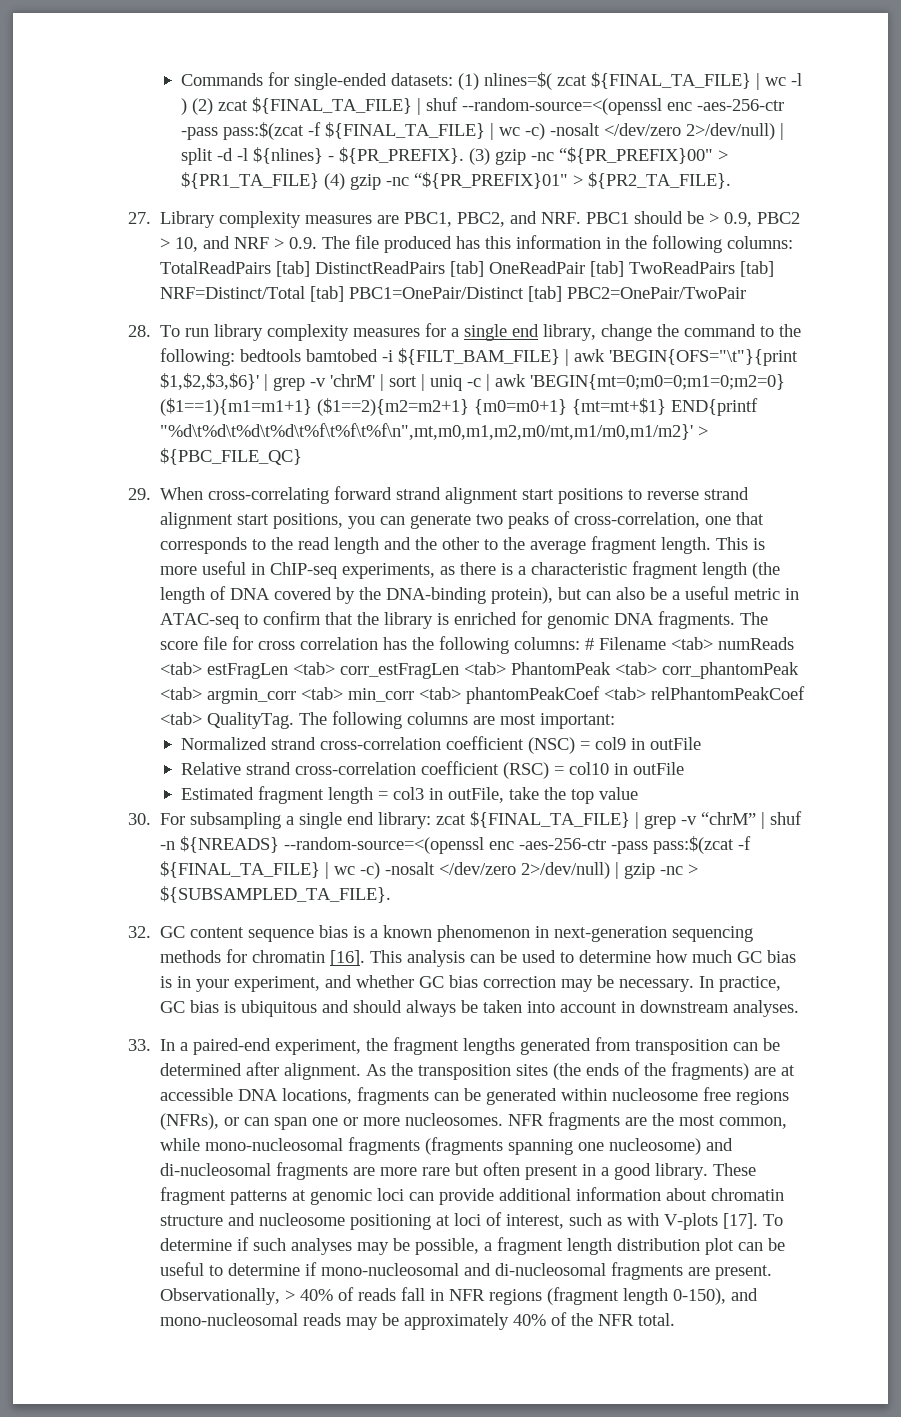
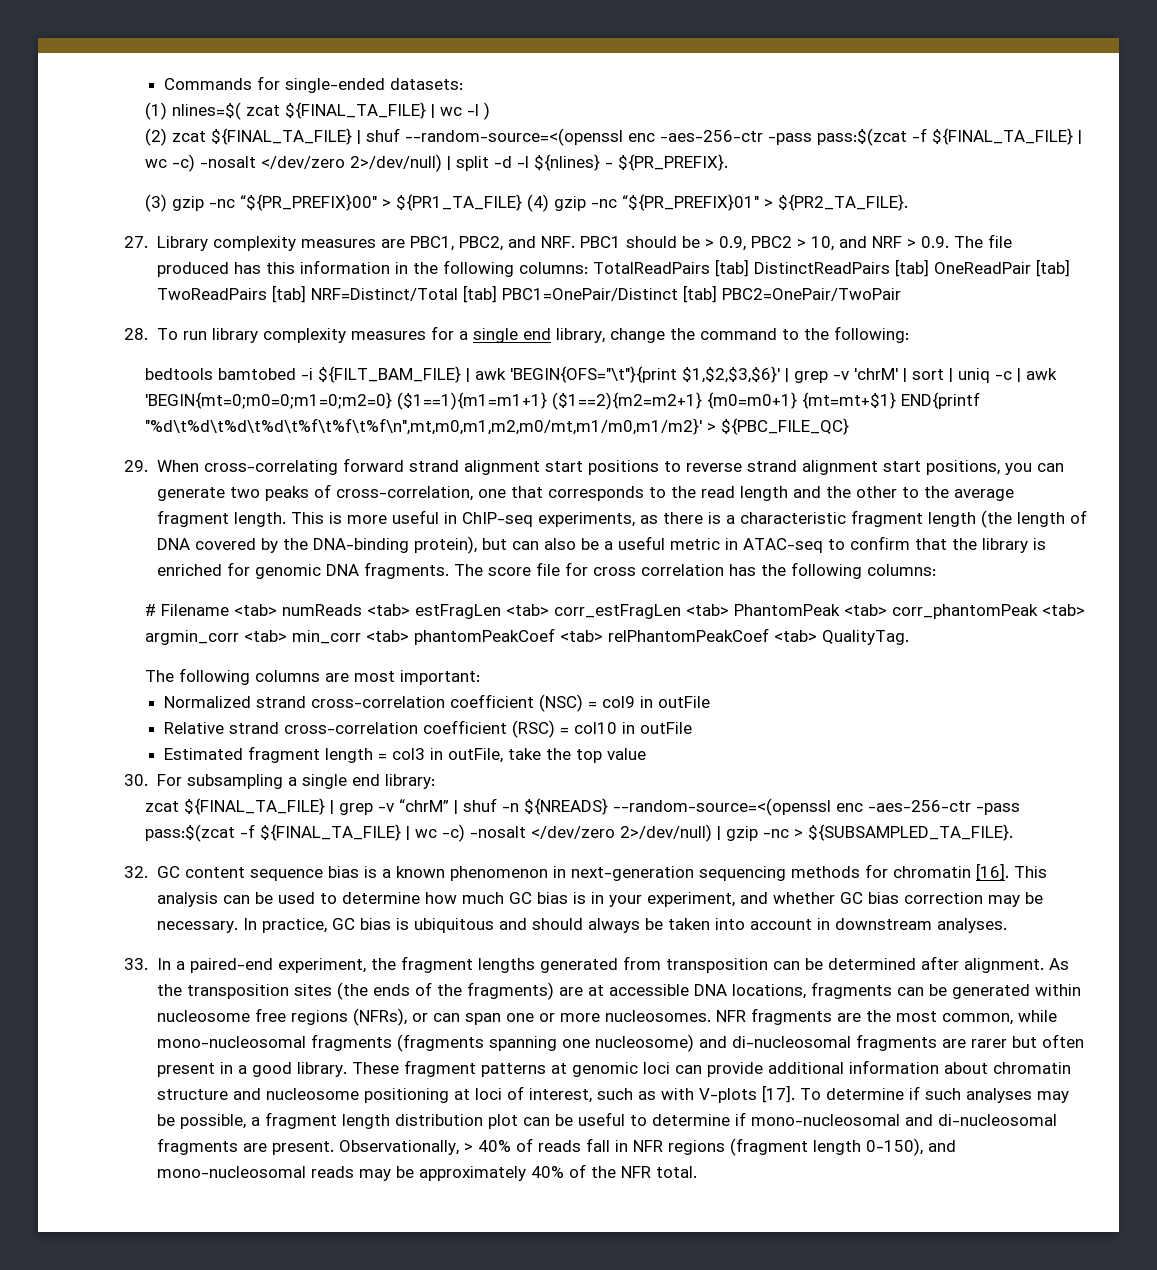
(453, 79) none -> (463, 84) //
(187, 106) none -> (491, 111) //
(464, 155) none -> (729, 162) //
(236, 357) none -> (909, 334) //
(581, 643) none -> (936, 570) //
(295, 720) none -> (910, 637) //
(432, 820) none -> (435, 781) //
[380,1167,451,1176] more rare -> [970,1039,1007,1048] rarer

